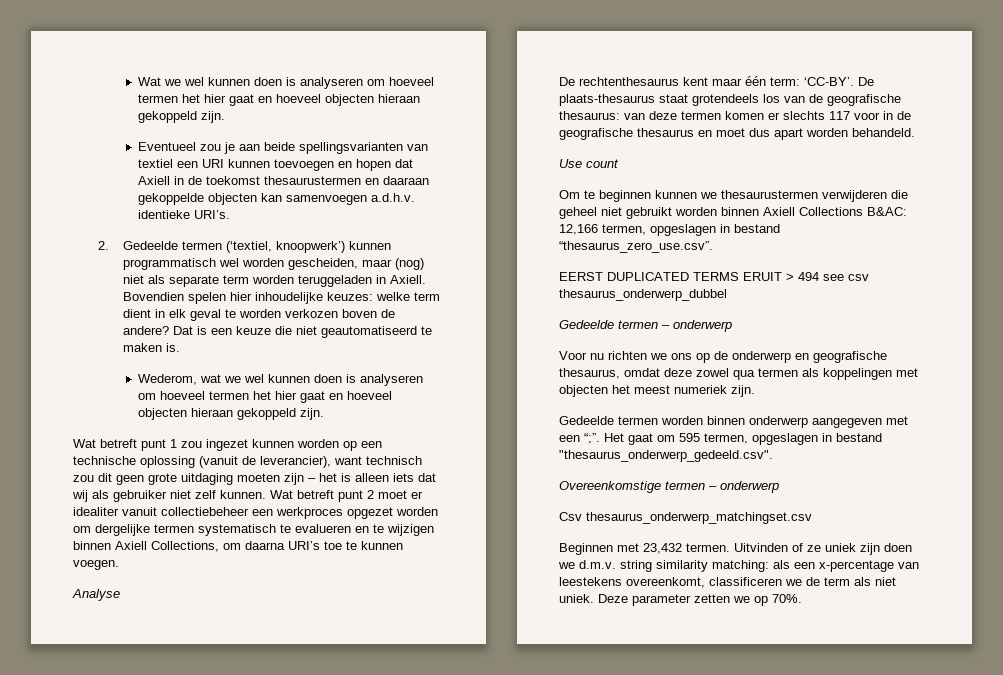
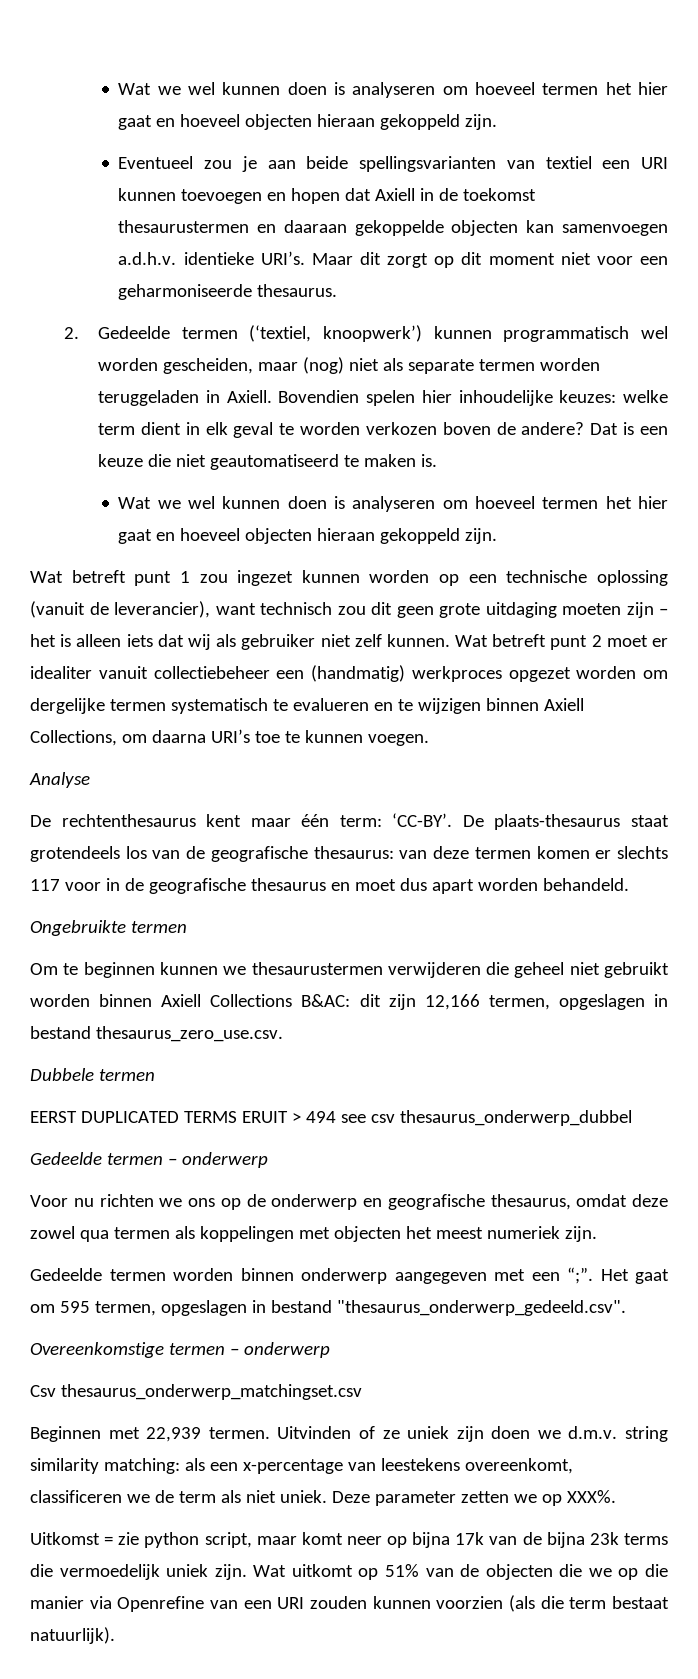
(230, 214) none -> [311,252,668,268] [118,284,338,300] Maar dit zorgt op dit moment niet voor een geharmoniseerde thesaurus.
[223,275,250,284] term -> [478,359,535,371] termen
[137,374,221,385] Wederom, wat -> [118,497,152,509] Wat
(273, 512) none -> [311,665,405,682] (handmatig)
[559,159,619,168] Use count -> [30,920,187,936] Ongebruikte termen
(907, 211) none -> [359,994,416,1010] dit zijn
[559,241,713,253] “thesaurus_zero_use.csv”. -> [95,1026,283,1042] [30,1068,155,1081] thesaurus_zero_use.csv. // Dubbele termen
[643,543,682,554] 23,432 -> [146,1427,202,1442] 22,939
[772,594,802,603] 70%. -> [566,1490,616,1503] [30,1532,668,1548] [30,1564,668,1580] [30,1595,669,1612] [30,1627,115,1644] XXX%. // Uitkomst = zie python script, maar komt neer op bijna 17k van de bijna 23k terms die vermoedelijk uniek zijn. Wat uitkomt op 51% van de objecten die we op die manier via Openrefine van een URI zouden kunnen voorzien (als die term bestaat natuurlijk).

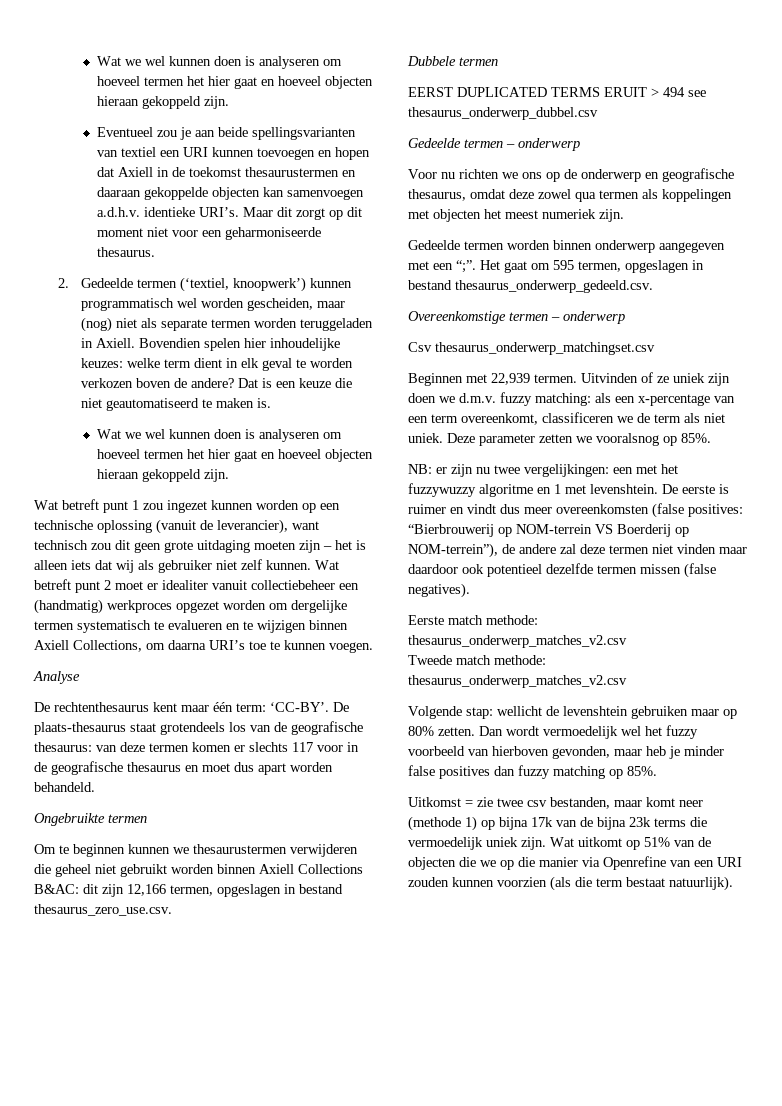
[370,1110,632,1126] csv thesaurus_onderwerp_dubbel -> [408,107,598,120] thesaurus_onderwerp_dubbel.csv
[336,1300,626,1316] "thesaurus_onderwerp_gedeeld.csv". -> [455,280,653,293] thesaurus_onderwerp_gedeeld.csv.
[625,1426,668,1442] [30,1458,99,1474] string similarity -> [500,392,532,406] fuzzy
[380,1458,460,1471] leestekens -> [408,414,458,423] een term
[541,1490,616,1506] op XXX%. -> [596,433,711,446] [408,464,678,477] [408,483,729,497] [408,503,743,518] [408,524,689,537] [408,543,747,558] [408,563,716,578] [408,583,470,598] [408,615,538,625] [408,635,627,648] [408,655,546,665] [408,675,627,688] [408,706,737,719] [408,725,698,739] [408,746,724,759] [408,765,657,779] vooralsnog op 85%. // NB: er zijn nu twee vergelijkingen: een met het fuzzywuzzy algoritme en 1 met levenshtein. De eerste is ruimer en vindt dus meer overeenkomsten (false positives: “Bierbrouwerij op NOM-terrein VS Boerderij op NOM-terrein”), de andere zal deze termen niet vinden maar daardoor ook potentieel dezelfde termen missen (false negatives). // Eerste match methode: thesaurus_onderwerp_matches_v2.csv // Tweede match methode: thesaurus_onderwerp_matches_v2.csv // Volgende stap: wellicht de levenshtein gebruiken maar op 80% zetten. Dan wordt vermoedelijk wel het fuzzy voorbeeld van hierboven gevonden, maar heb je minder false positives dan fuzzy matching op 85%.
[144,1532,252,1548] python script, -> [497,797,610,809] twee csv bestanden,
(382, 1540) none -> [408,816,477,831] (methode 1)

